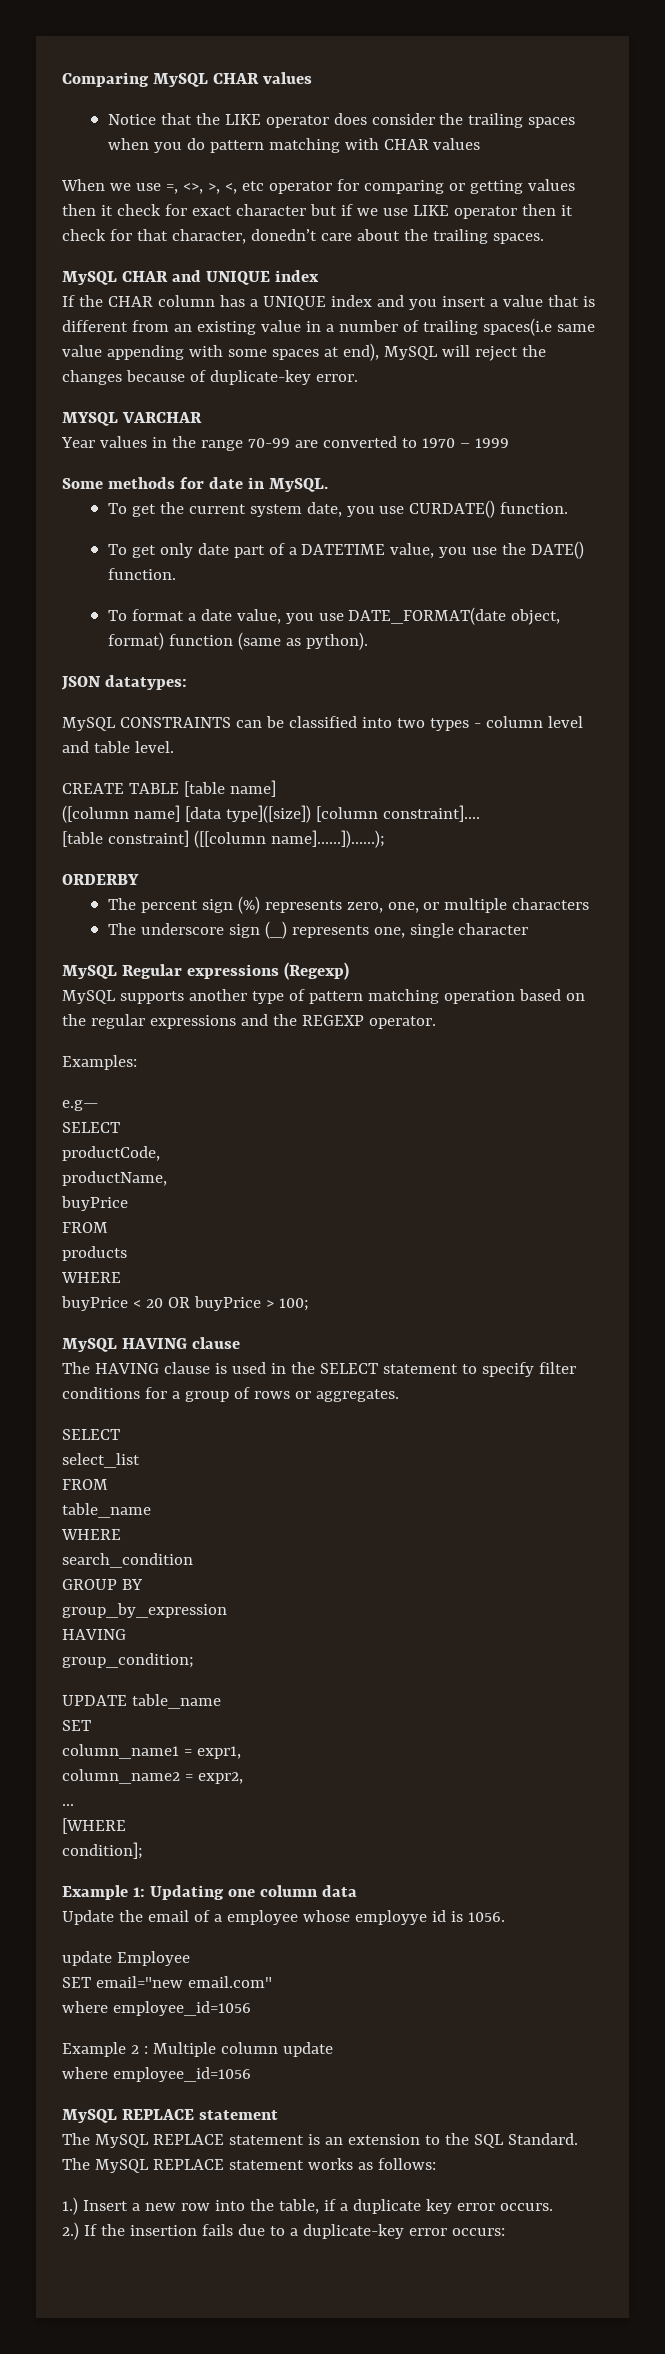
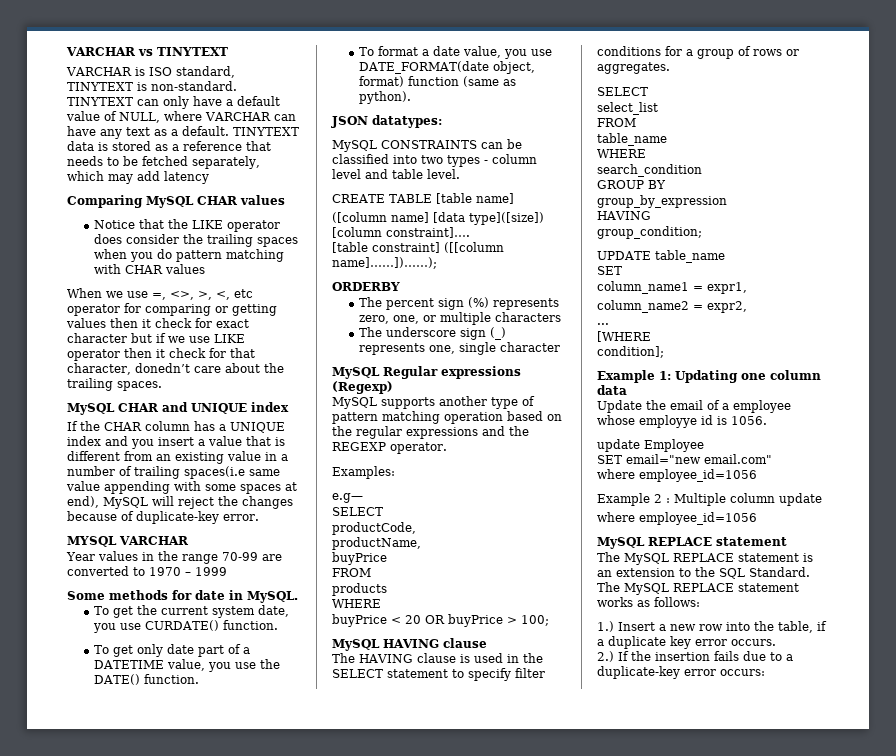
(62, 79) none -> [66,47,228,56] [66,66,235,78] [67,81,237,91] [67,96,280,109] [66,111,296,123] [67,126,299,139] [67,141,271,151] [67,156,260,169] [67,171,209,184] VARCHAR vs TINYTEXT // VARCHAR is ISO standard, TINYTEXT is non-standard. TINYTEXT can only have a default value of NULL, where VARCHAR can have any text as a default. TINYTEXT data is stored as a reference that needs to be fetched separately, which may add latency //

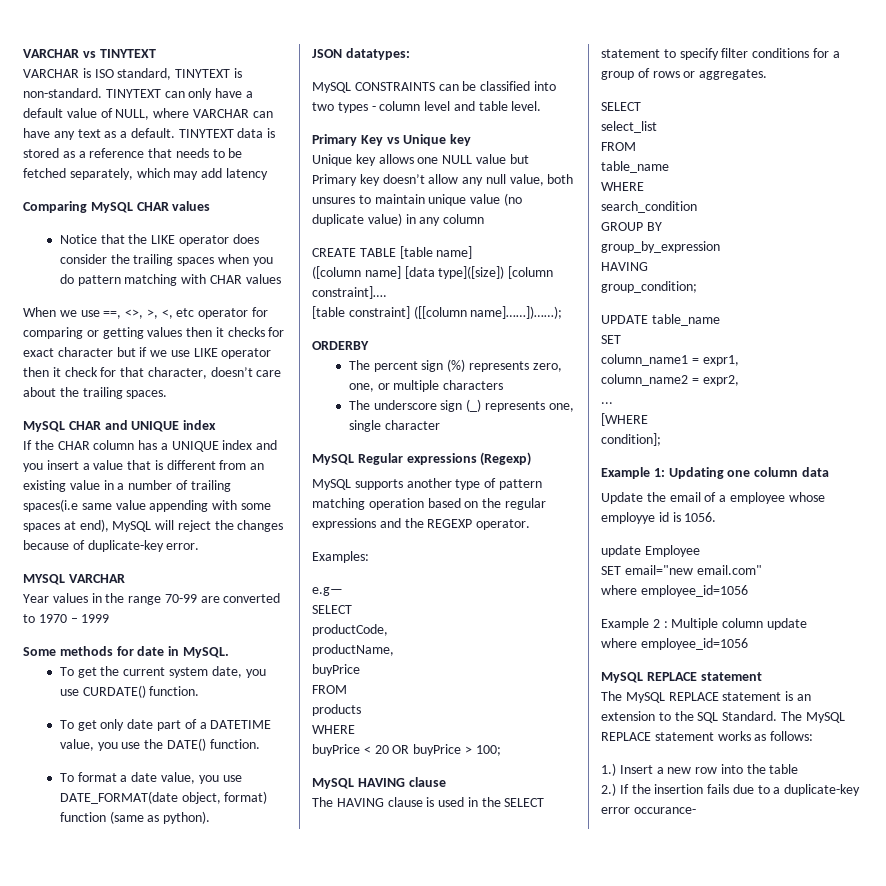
[152,293,166,300] =, -> [103,311,122,319] ==,
[155,318,192,328] check -> [227,327,265,337] checks
[134,363,190,373] donedn’t -> [210,367,253,377] doesn’t
(460, 174) none -> [312,134,472,146] [312,154,529,166] [312,174,574,186] [312,193,522,206] [312,213,485,226] // Primary Key vs Unique key // Unique key allows one NULL value but Primary key doesn’t allow any null value, both unsures to maintain unique value (no duplicate value) in any column
[778,621,827,633] [597,636,776,649] table, if a duplicate key error occurs. -> [769,764,799,774] table
[720,669,765,676] occurs: -> [633,807,696,814] occurance-

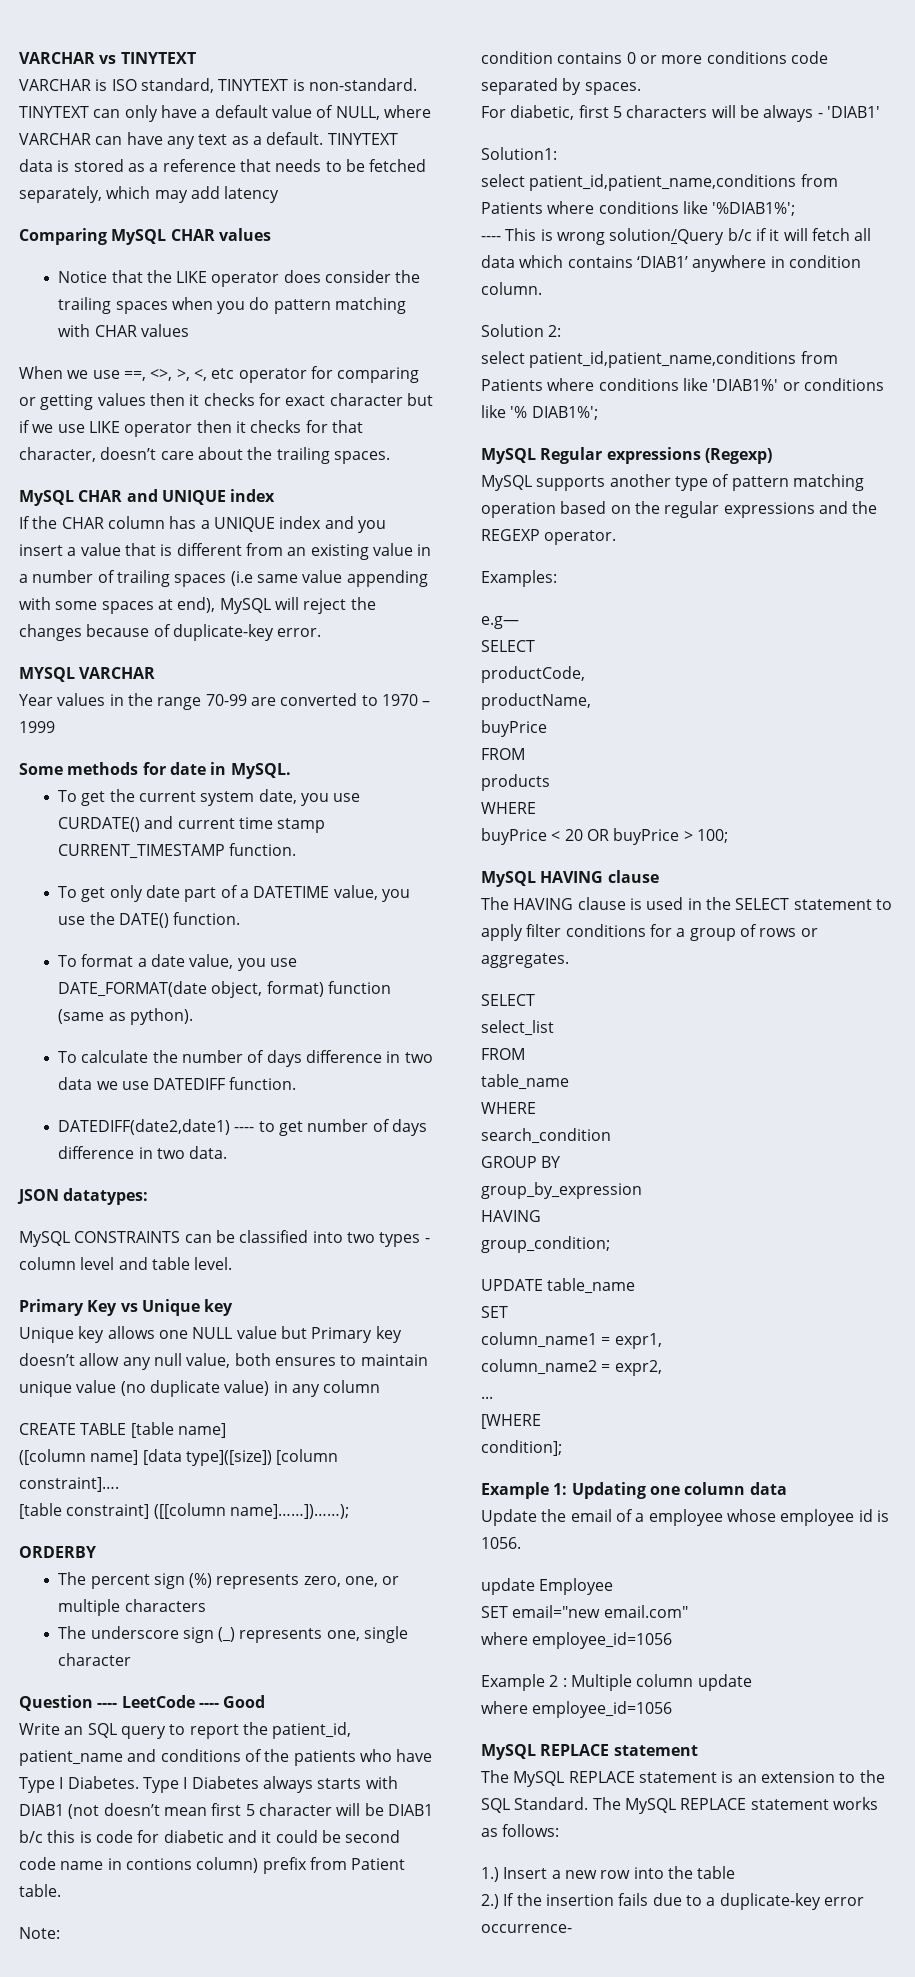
[64,367,98,377] check -> [250,420,302,433] checks
[23,499,78,512] spaces(i.e -> [174,571,253,587] spaces (i.e
(146, 691) none -> [144,816,326,833] [58,844,226,859] and current time stamp CURRENT_TIMESTAMP
(211, 817) none -> [58,1050,433,1067] [58,1077,297,1090] [58,1119,428,1136] [58,1146,228,1159] // To calculate the number of days difference in two data we use DATEDIFF function. // DATEDIFF(date2,date1) ---- to get number of days difference in two data.
[312,197,355,204] unsures -> [274,1357,336,1366] ensures
(440, 425) none -> [19,1695,266,1711] [19,1722,352,1739] [19,1749,433,1766] [19,1776,398,1793] [19,1803,433,1819] [19,1830,401,1843] [19,1857,406,1874] [19,1884,61,1897] [19,1927,60,1939] [481,51,828,64] [481,78,641,95] [481,105,880,122] [481,147,557,160] [481,174,838,191] [481,201,796,216] [481,228,872,245] [481,255,861,272] [481,282,542,295] [481,324,562,337] [481,351,838,368] [481,378,884,391] [481,405,598,420] // Question ---- LeetCode ---- Good // Write an SQL query to report the patient_id, patient_name and conditions of the patients who have Type I Diabetes. Type I Diabetes always starts with DIAB1 (not doesn’t mean first 5 character will be DIAB1 b/c this is code for diabetic and it could be second code name in contions column) prefix from Patient table. // Note: // condition contains 0 or more conditions code separated by spaces. // For diabetic, first 5 characters will be always - 'DIAB1' // Solution1: // select patient_id,patient_name,conditions from Patients where conditions like '%DIAB1%'; // ---- This is wrong solution/Query b/c if it will fetch all data which contains ‘DIAB1’ anywhere in condition column. // Solution 2: // select patient_id,patient_name,conditions from Patients where conditions like 'DIAB1%' or conditions like '% DIAB1%';
[679,48,719,60] specify -> [481,924,523,941] apply
[601,512,655,524] employye -> [780,1509,855,1526] employee
[633,807,696,814] occurance- -> [481,1924,572,1933] occurrence-

